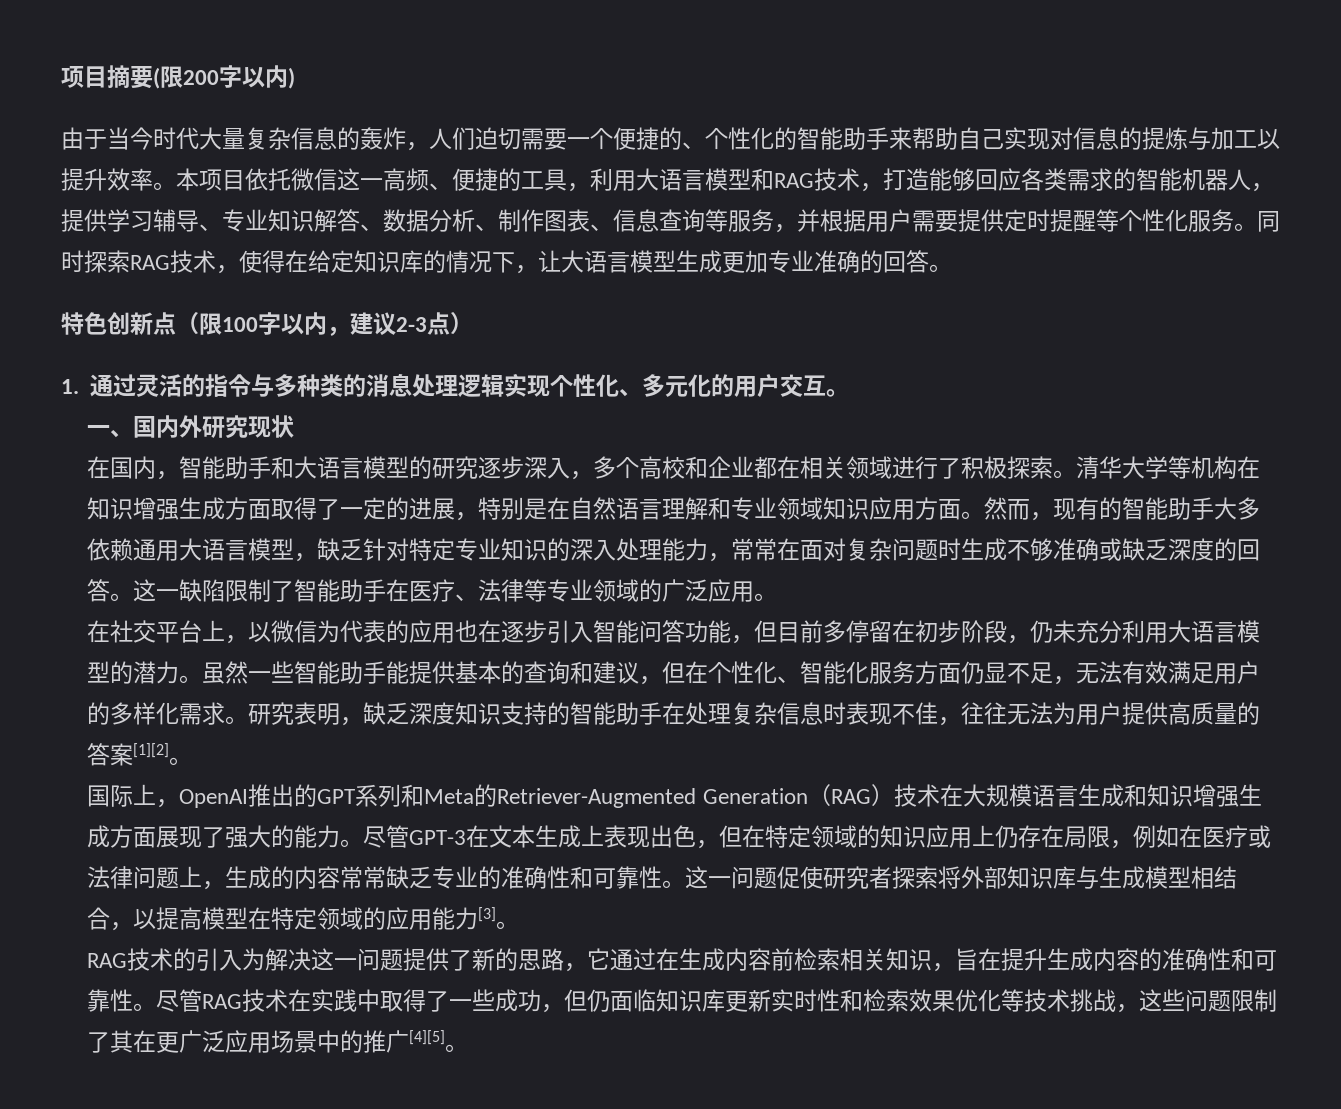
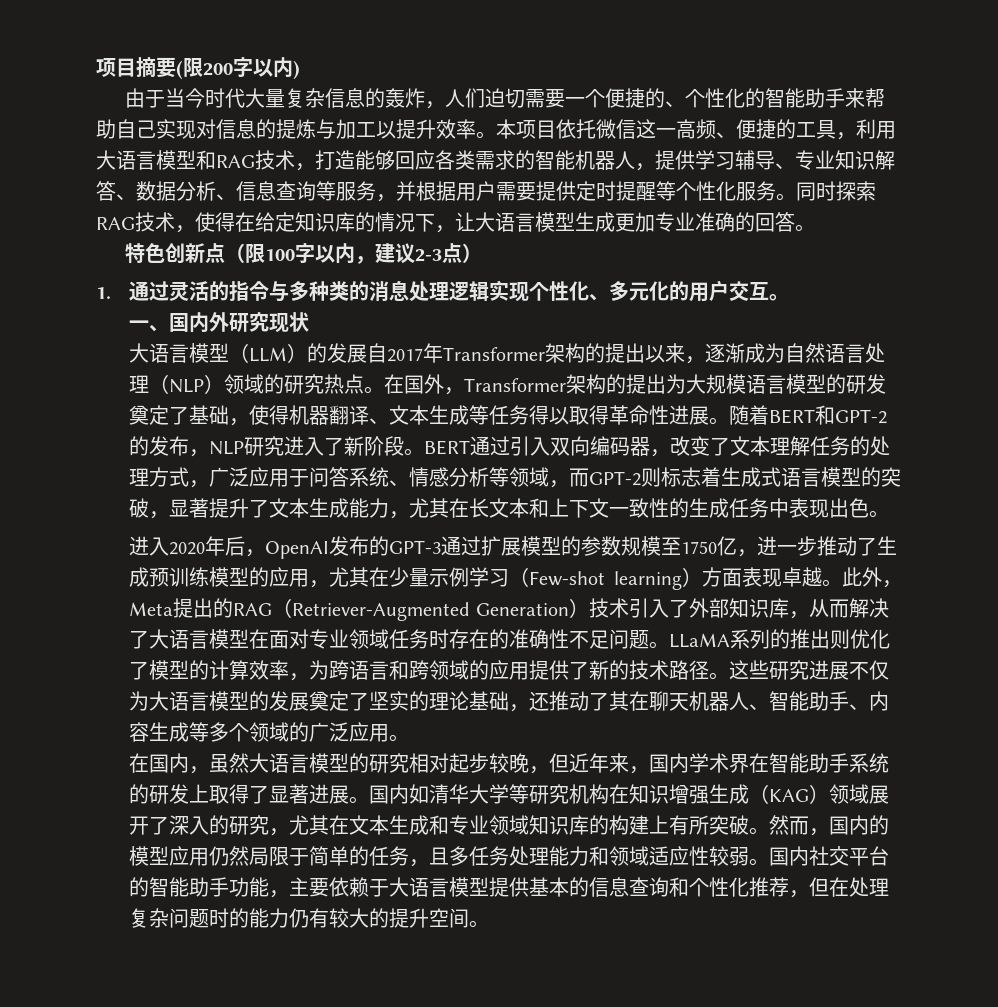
[498,209,613,232] 制作图表、 -> (236, 197) none
[87,456,1261,480] [87,497,1261,521] [87,538,1261,562] [87,579,594,602] 在国内，智能助手和大语言模型的研究逐步深入，多个高校和企业都在相关领域进行了积极探索。清华大学等机构在知识增强生成方面取得了一定的进展，特别是在自然语言理解和专业领域知识应用方面。然而，现有的智能助手大多依赖通用大语言模型，缺乏针对特定专业知识的深入处理能力，常常在面对复杂问题时生成不够准确或缺乏深度的回答。这一缺陷限制了智能助手在医疗、法律等专业 -> [129,343,886,364] [129,374,887,395] [129,405,888,426] [129,436,891,457] [129,467,902,488] [129,498,890,519] [129,536,898,559] [129,567,902,590] [129,598,889,621] [129,629,891,649] [129,660,890,681] [129,691,890,712] [129,722,250,742] 大语言模型（LLM）的发展自2017年Transformer架构的提出以来，逐渐成为自然语言处理（NLP）领域的研究热点。在国外，Transformer架构的提出为大规模语言模型的研发奠定了基础，使得机器翻译、文本生成等任务得以取得革命性进展。随着BERT和GPT-2的发布，NLP研究进入了新阶段。BERT通过引入双向编码器，改变了文本理解任务的处理方式，广泛应用于问答系统、情感分析等领域，而GPT-2则标志着生成式语言模型的突破，显著提升了文本生成能力，尤其在长文本和上下文一致性的生成任务中表现出色。 // 进入2020年后，OpenAI发布的GPT-3通过扩展模型的参数规模至1750亿，进一步推动了生成预训练模型的应用，尤其在少量示例学习（Few-shot learning）方面表现卓越。此外，Meta提出的RAG（Retriever-Augmented Generation）技术引入了外部知识库，从而解决了大语言模型在面对专业领域任务时存在的准确性不足问题。LLaMA系列的推出则优化了模型的计算效率，为跨语言和跨领域的应用提供了新的技术路径。这些研究进展不仅为大语言模型的发展奠定了坚实的理论基础，还推动了其在聊天机器人、智能助手、内容生成等多个
[110,620,1261,644] [87,661,1261,685] [87,702,1261,726] [87,743,193,766] [87,784,1262,808] [87,825,1272,849] [87,866,1238,890] [87,907,520,931] [87,948,1278,972] [87,989,1278,1013] [87,1030,446,1053] 社交平台上，以微信为代表的应用也在逐步引入智能问答功能，但目前多停留在初步阶段，仍未充分利用大语言模型的潜力。虽然一些智能助手能提供基本的查询和建议，但在个性化、智能化服务方面仍显不足，无法有效满足用户的多样化需求。研究表明，缺乏深度知识支持的智能助手在处理复杂信息时表现不佳，往往无法为用户提供高质量的答案[1][2]。 // 国际上，OpenAI推出的GPT系列和Meta的Retriever-Augmented Generation（RAG）技术在大规模语言生成和知识增强生成方面展现了强大的能力。尽管GPT-3在文本生成上表现出色，但在特定领域的知识应用上仍存在局限，例如在医疗或法律问题上，生成的内容常常缺乏专业的准确性和可靠性。这一问题促使研究者探索将外部知识库与生成模型相结合，以提高模型在特定领域的应用能力[3]。 // RAG技术的引入为解决这一问题提供了新的思路，它通过在生成内容前检索相关知识，旨在提升生成内容的准确性和可靠性。尽管RAG技术在实践中取得了一些成功，但仍面临知识库更新实时性和检索效果优化等技术挑战，这些问题限制了其在更广泛应用场景中的推广[4][5] -> [149,753,890,774] [129,784,890,804] [129,815,890,836] [129,846,890,867] [129,877,890,898] [129,908,470,928] 国内，虽然大语言模型的研究相对起步较晚，但近年来，国内学术界在智能助手系统的研发上取得了显著进展。国内如清华大学等研究机构在知识增强生成（KAG）领域展开了深入的研究，尤其在文本生成和专业领域知识库的构建上有所突破。然而，国内的模型应用仍然局限于简单的任务，且多任务处理能力和领域适应性较弱。国内社交平台的智能助手功能，主要依赖于大语言模型提供基本的信息查询和个性化推荐，但在处理复杂问题时的能力仍有较大的提升空间

